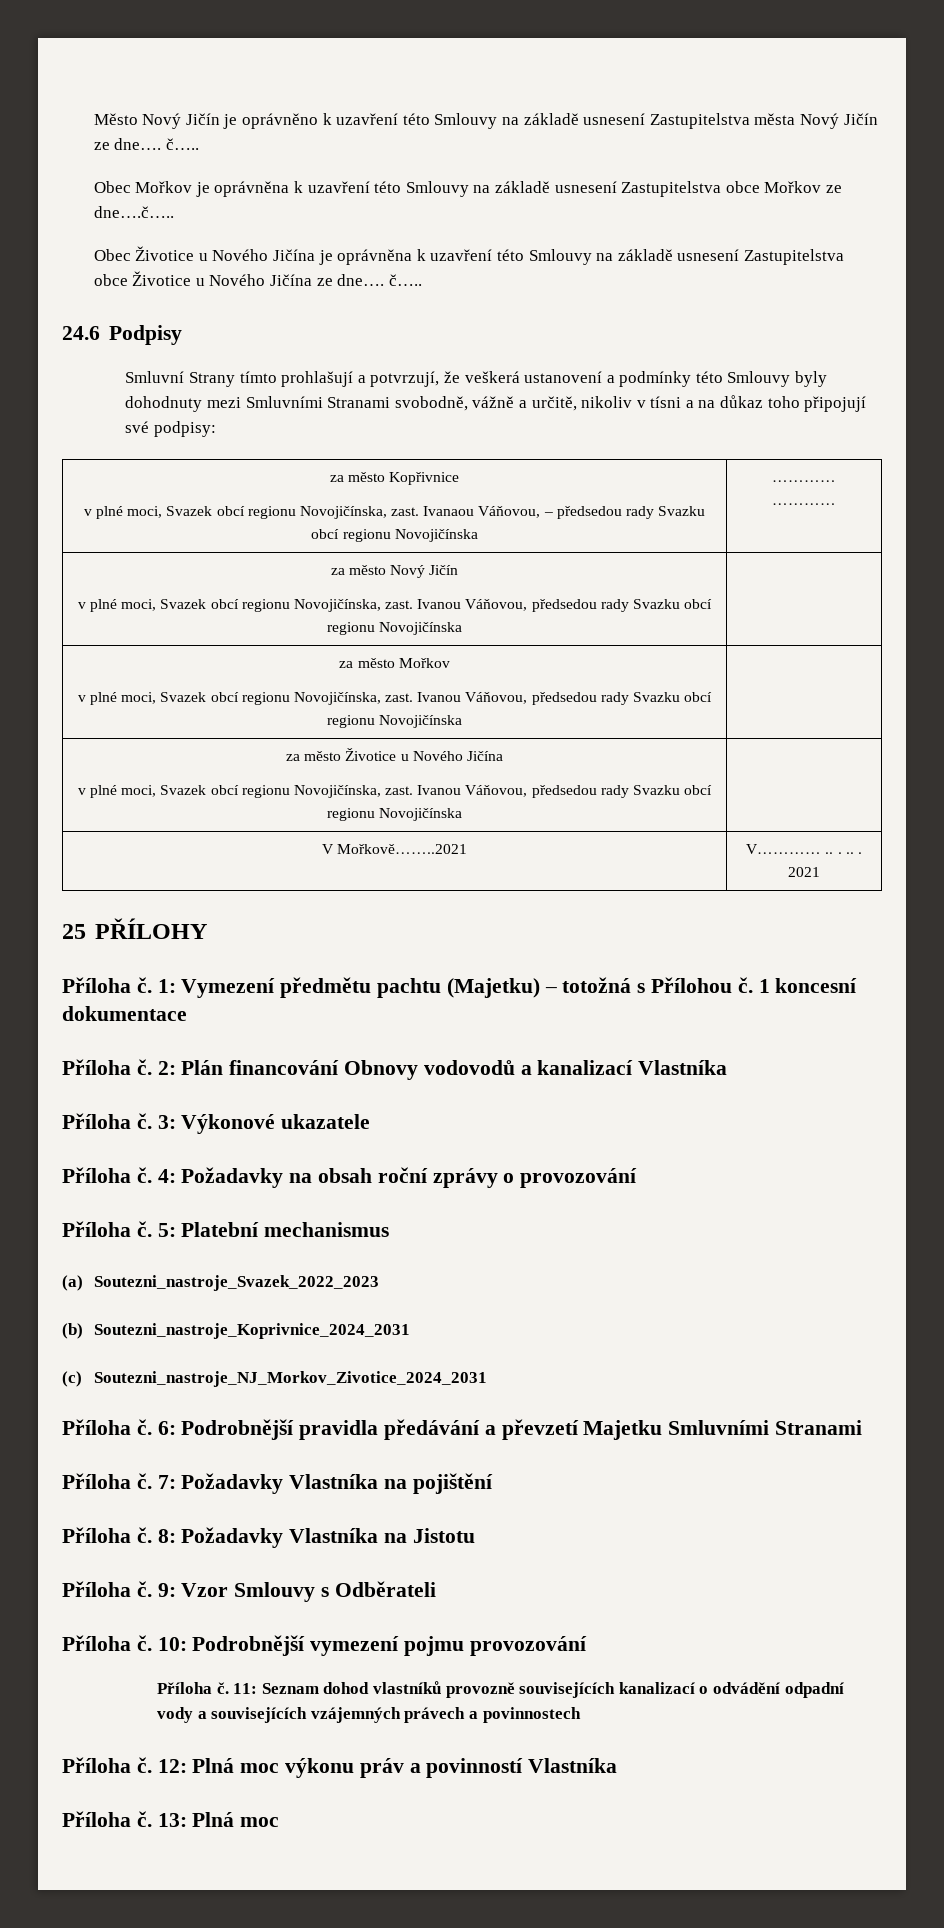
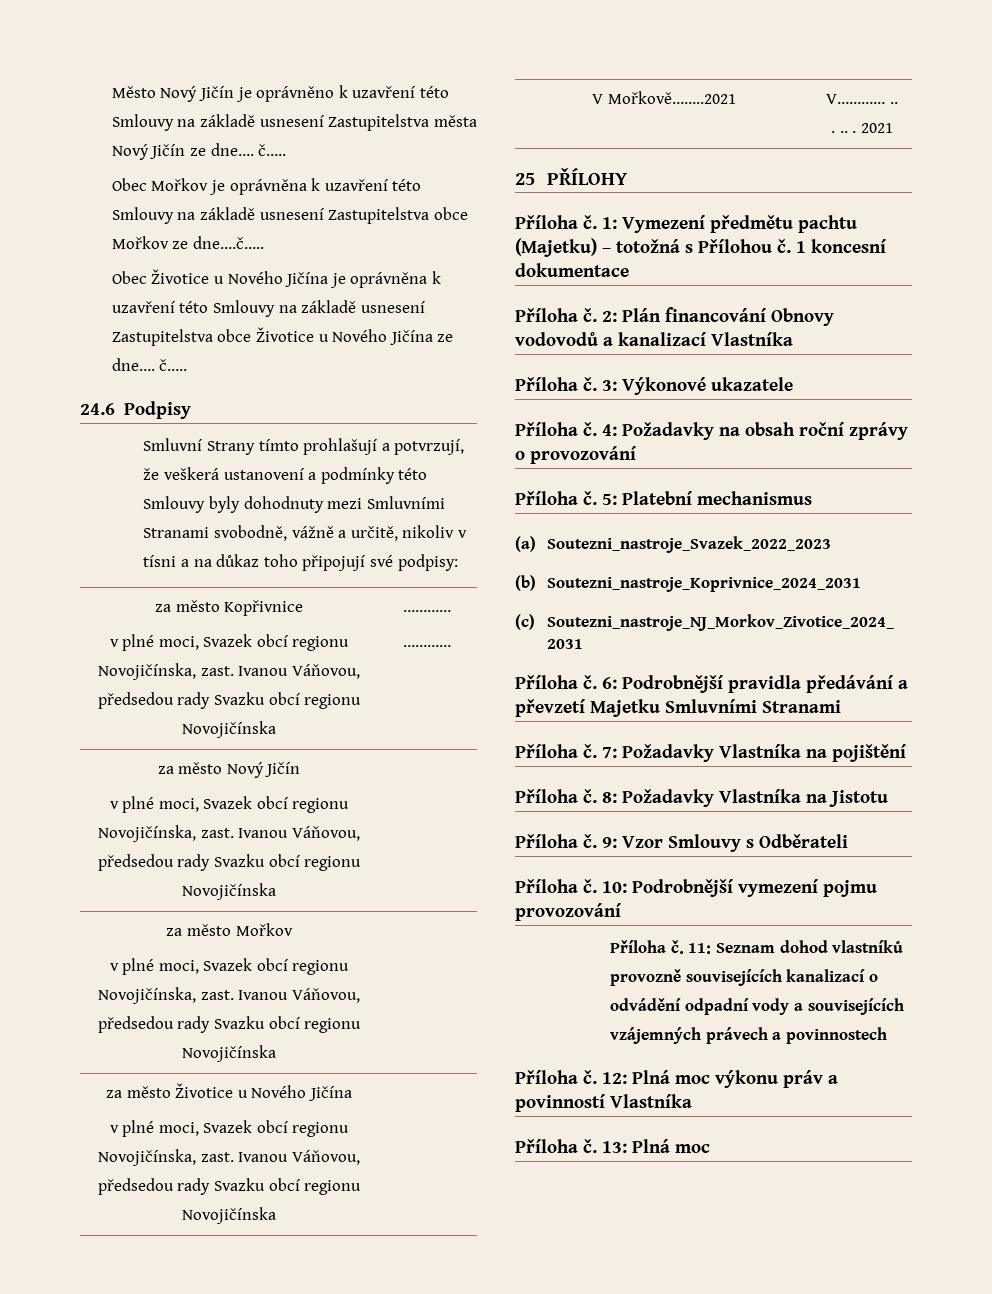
[423,506,553,518] Ivanaou Váňovou, – -> [238,664,360,679] Ivanou Váňovou,

